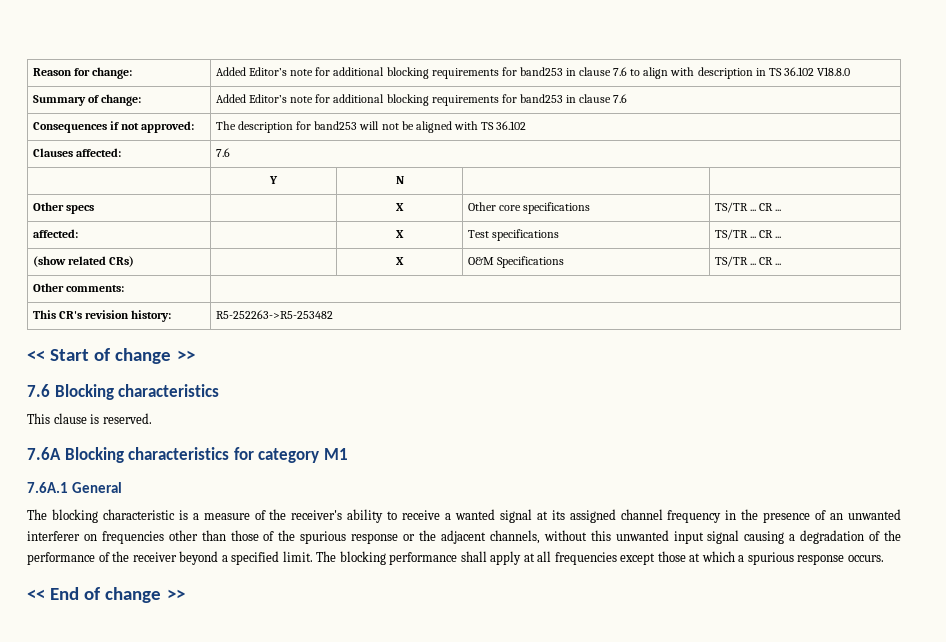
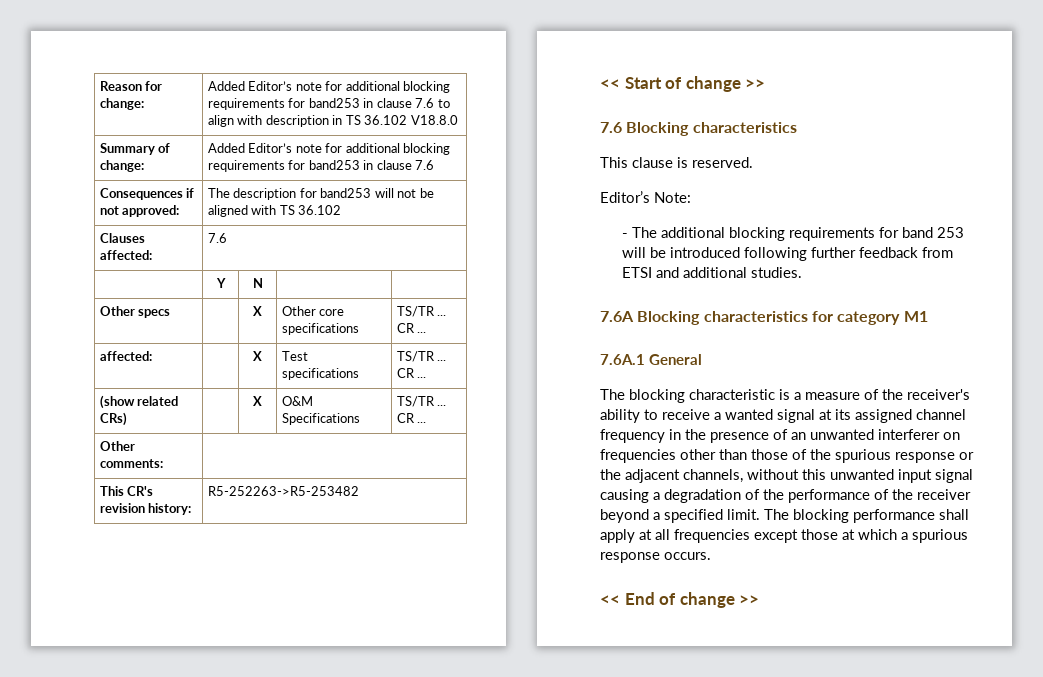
(152, 418) none -> [600,191,691,203] [622,227,965,241] [622,247,954,261] [622,267,803,278] // Editor’s Note: // - The additional blocking requirements for band 253 will be introduced following further feedback from ETSI and additional studies.

